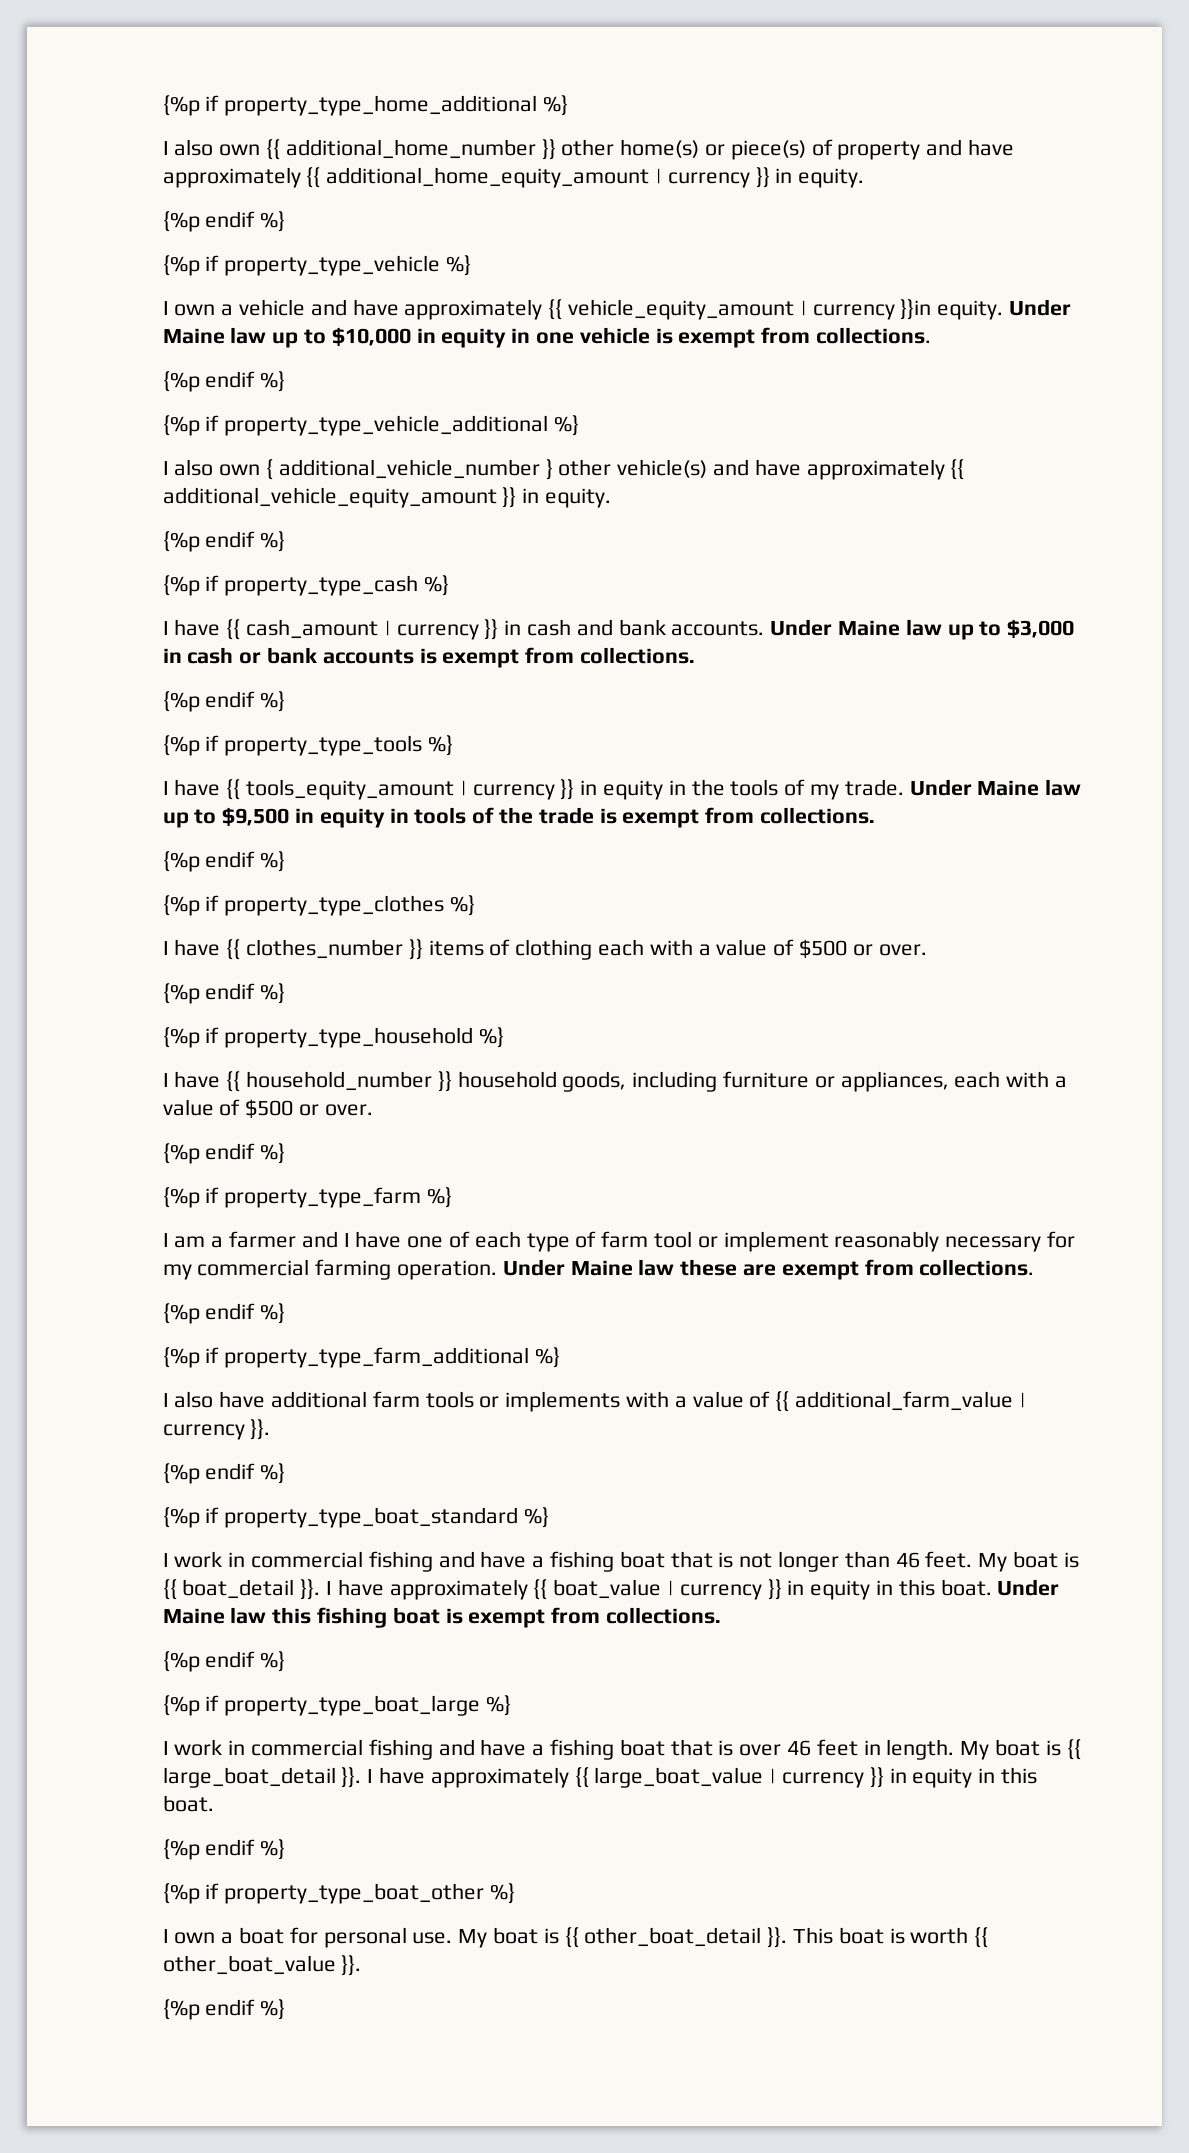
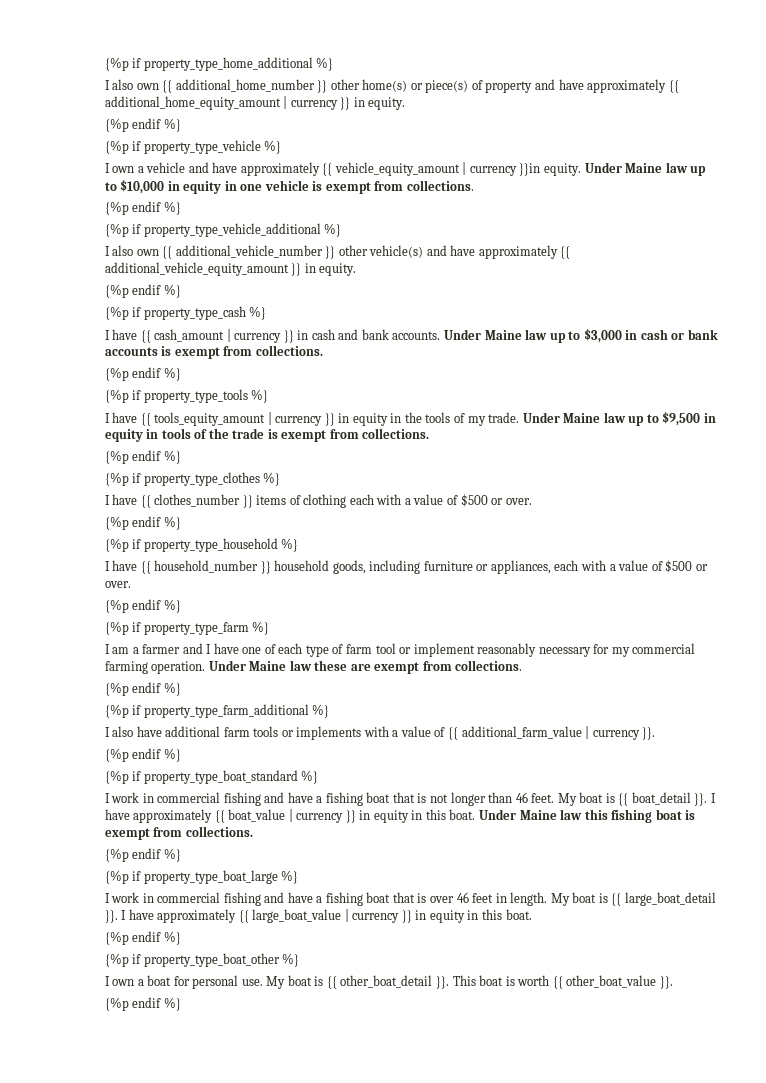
[266,459,553,480] { additional_vehicle_number } -> [162,245,336,259] {{ additional_vehicle_number }}

